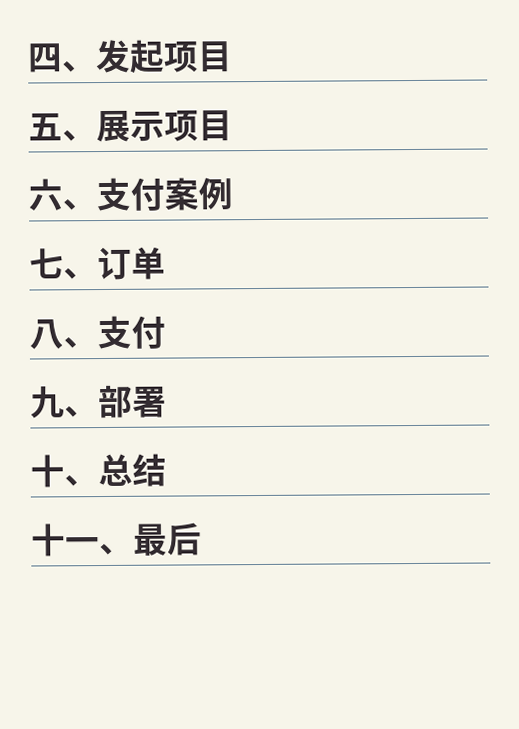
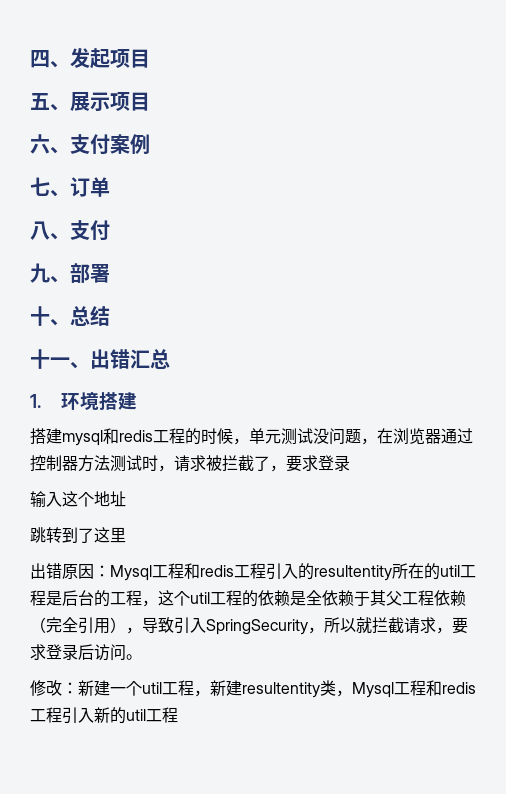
[133,522,202,556] 最后 -> [90,349,170,369] [30,392,138,410] [30,428,473,446] [30,455,350,472] [30,491,126,507] [30,527,126,543] [30,563,476,581] [30,590,466,607] [30,617,468,635] [30,644,142,661] [30,680,476,698] [30,707,178,724] 出错汇总 // 1.环境搭建 // 搭建mysql和redis工程的时候，单元测试没问题，在浏览器通过控制器方法测试时，请求被拦截了，要求登录 // 输入这个地址 // 跳转到了这里 // 出错原因：Mysql工程和redis工程引入的resultentity所在的util工程是后台的工程，这个util工程的依赖是全依赖于其父工程依赖（完全引用），导致引入SpringSecurity，所以就拦截请求，要求登录后访问。 // 修改：新建一个util工程，新建resultentity类，Mysql工程和redis工程引入新的util工程

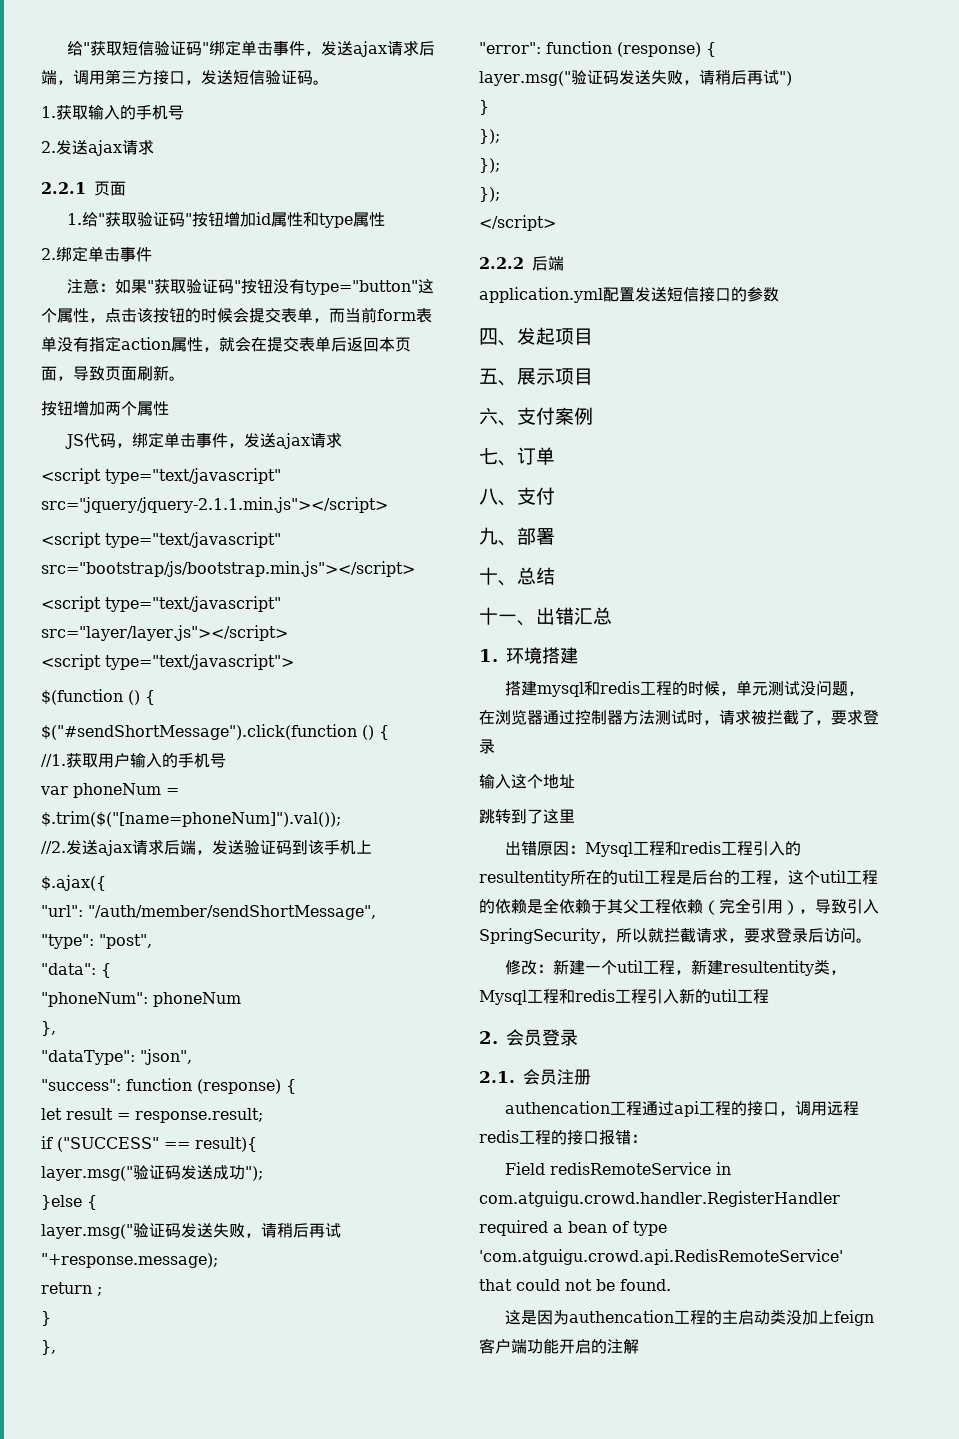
(30, 59) none -> [66,40,435,57] [41,69,329,85] [41,105,184,120] [41,139,154,156] [41,181,126,196] [66,211,385,228] [41,246,152,262] [66,278,434,295] [41,307,432,323] [41,336,411,352] [41,365,185,381] [41,400,169,416] [64,432,342,449] [41,468,281,484] [41,497,388,513] [41,532,281,548] [41,561,415,577] [41,596,281,612] [41,625,288,641] [41,654,294,670] [41,689,155,705] [41,724,389,740] [41,753,226,768] [40,783,179,798] [41,811,341,827] [41,839,372,856] [41,875,106,891] [41,905,376,920] [41,934,152,949] [41,963,111,978] [41,992,241,1007] [41,1021,56,1036] [41,1049,192,1065] [41,1078,296,1094] [41,1108,263,1123] [41,1136,257,1152] [41,1164,263,1181] [41,1195,97,1210] [41,1222,341,1239] [41,1253,218,1268] [41,1282,102,1296] [41,1311,51,1326] [41,1340,56,1355] [479,41,716,57] [479,69,792,86] [479,100,489,115] [479,129,500,144] [479,158,500,173] [479,187,500,202] [479,215,556,231] [479,256,564,271] [479,286,779,303] 给"获取短信验证码"绑定单击事件，发送ajax请求后端，调用第三方接口，发送短信验证码。 // 1.获取输入的手机号 // 2.发送ajax请求 // 2.2.1页面 // 1.给"获取验证码"按钮增加id属性和type属性 // 2.绑定单击事件 // 注意：如果"获取验证码"按钮没有type="button"这个属性，点击该按钮的时候会提交表单，而当前form表单没有指定action属性，就会在提交表单后返回本页面，导致页面刷新。 // 按钮增加两个属性 // JS代码，绑定单击事件，发送ajax请求 // <script type="text/javascript" src="jquery/jquery-2.1.1.min.js"></script> // <script type="text/javascript" src="bootstrap/js/bootstrap.min.js"></script> // <script type="text/javascript" src="layer/layer.js"></script> // <script type="text/javascript"> // $(function () { // $("#sendShortMessage").click(function () { // //1.获取用户输入的手机号 // var phoneNum = $.trim($("[name=phoneNum]").val()); // //2.发送ajax请求后端，发送验证码到该手机上 // $.ajax({ // "url": "/auth/member/sendShortMessage", // "type": "post", // "data": { // "phoneNum": phoneNum // }, // "dataType": "json", // "success": function (response) { // let result = response.result; // if ("SUCCESS" == result){ // layer.msg("验证码发送成功"); // }else { // layer.msg("验证码发送失败，请稍后再试"+response.message); // return ; // } // }, // "error": function (response) { // layer.msg("验证码发送失败，请稍后再试") // } // }); // }); // }); // </script> // 2.2.2后端 // application.yml配置发送短信接口的参数 //
(178, 715) none -> [479,1029,578,1046] [479,1069,591,1085] [504,1101,859,1117] [479,1130,647,1145] [504,1162,731,1175] [479,1191,840,1207] [479,1220,667,1236] [479,1249,843,1265] [479,1279,671,1291] [504,1309,874,1326] [479,1338,639,1354] // 2.会员登录 // 2.1.会员注册 // authencation工程通过api工程的接口，调用远程redis工程的接口报错： // Field redisRemoteService in com.atguigu.crowd.handler.RegisterHandler required a bean of type 'com.atguigu.crowd.api.RedisRemoteService' that could not be found. // 这是因为authencation工程的主启动类没加上feign客户端功能开启的注解

